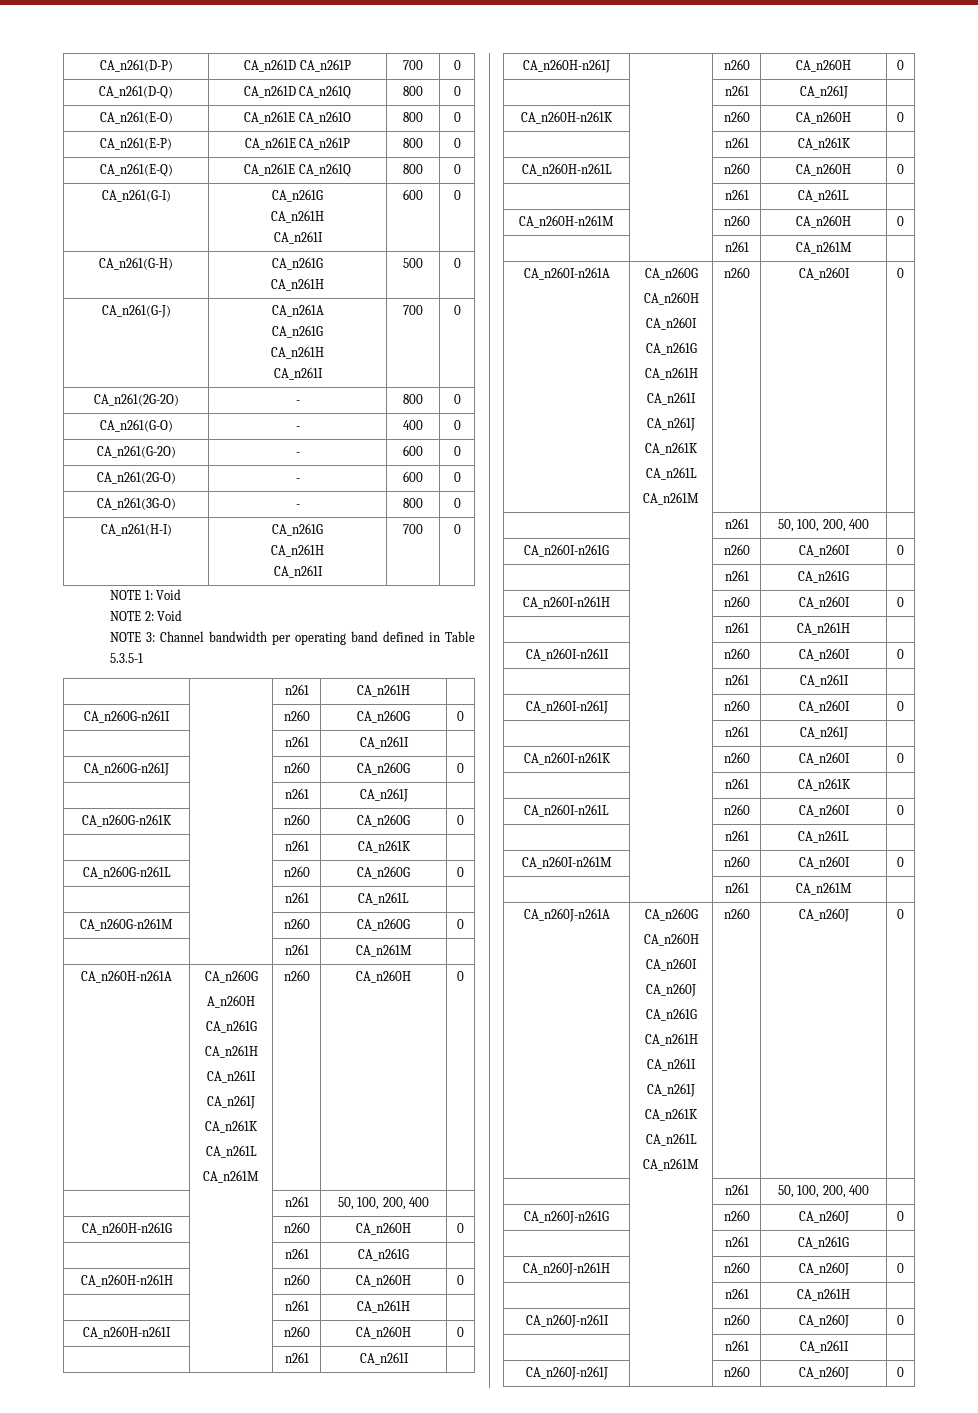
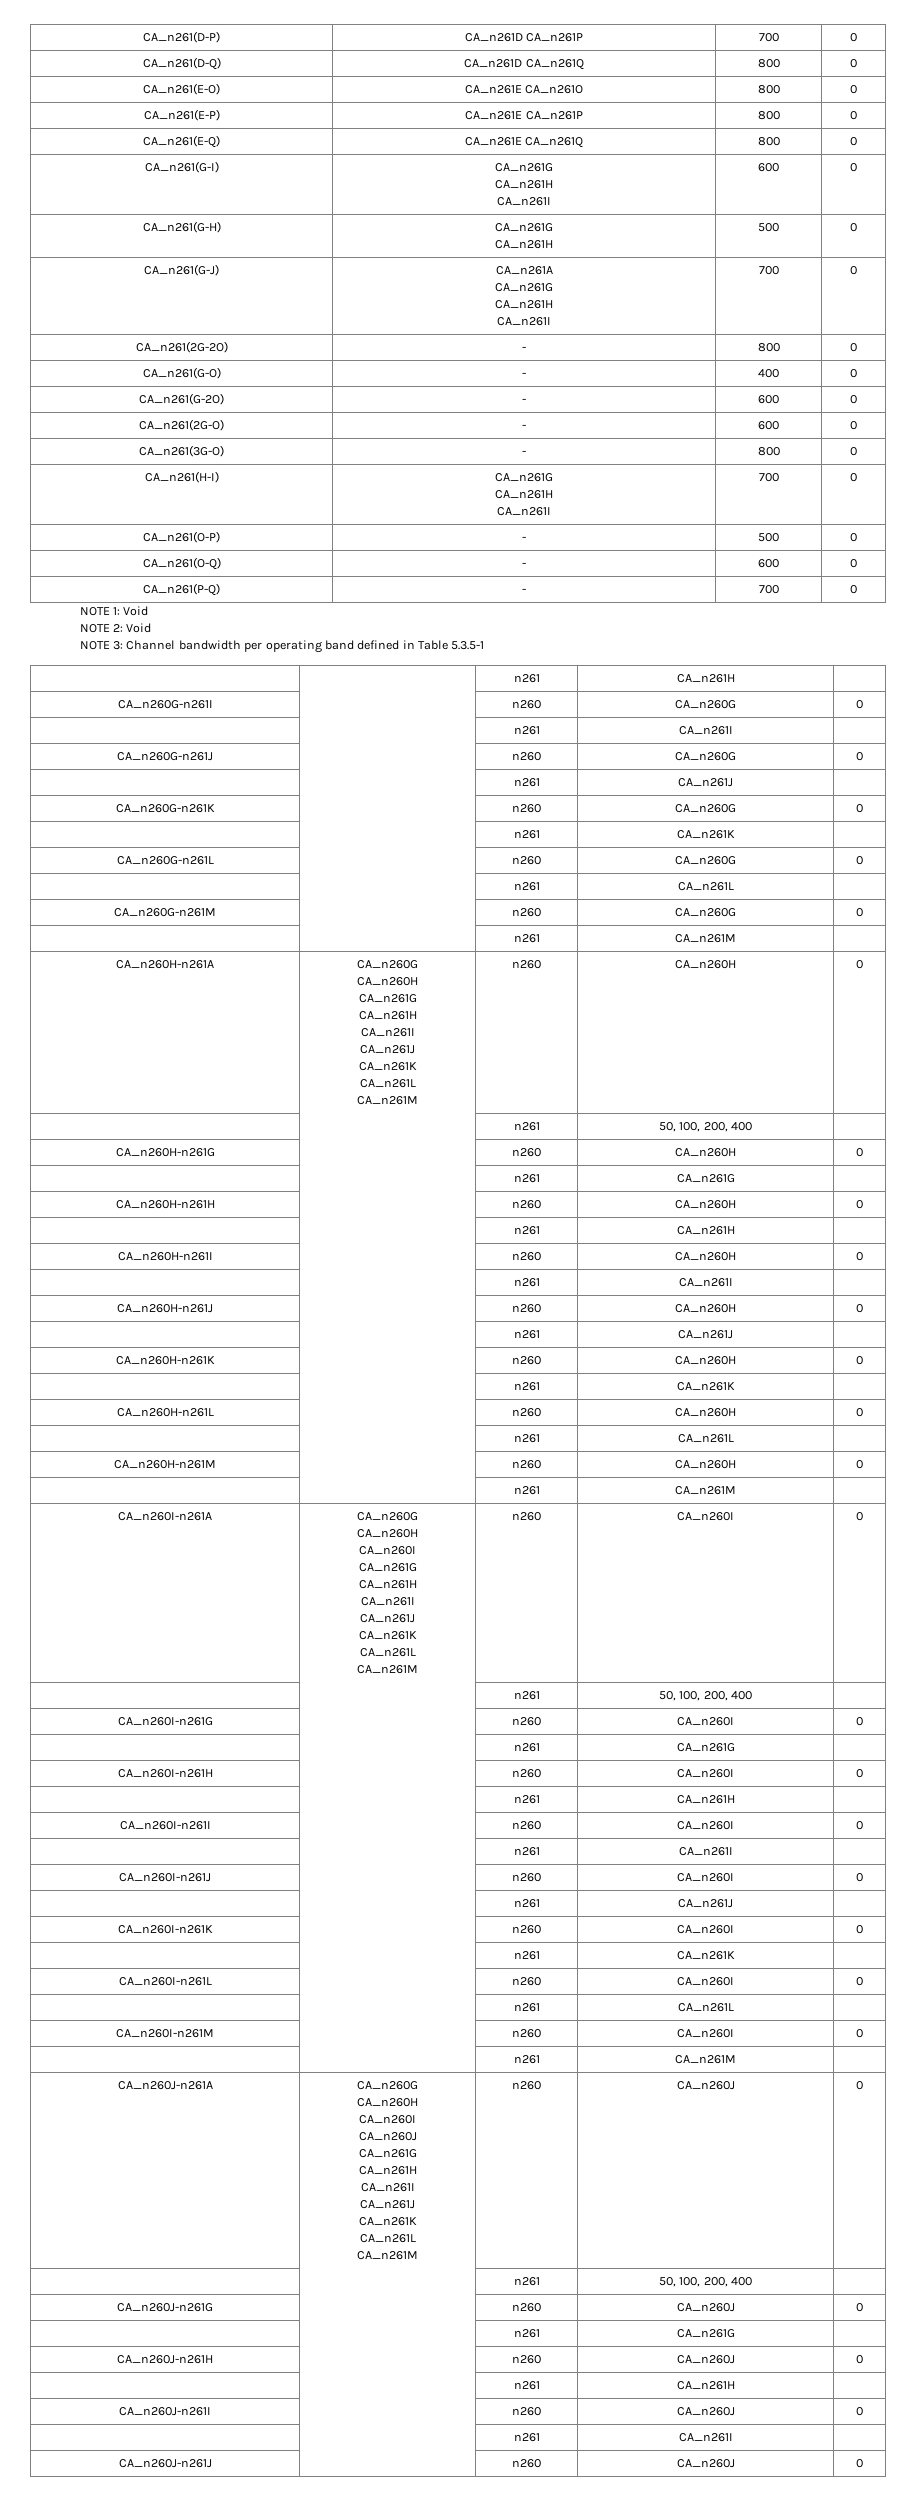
(461, 529) none -> [143,531,220,543] [522,536,526,541] [758,533,779,542] [850,533,857,542] [142,557,221,570] [522,562,526,567] [758,559,779,568] [850,559,857,568] [143,583,220,596] [522,588,526,593] [758,585,779,594] [850,585,857,594] // CA_n261(O-P) | - | 500 | 0 // CA_n261(O-Q) | - | 600 | 0 // CA_n261(P-Q) | - | 700 | 0
[207,995,255,1008] A_n260H -> [357,977,418,986] CA_n260H

